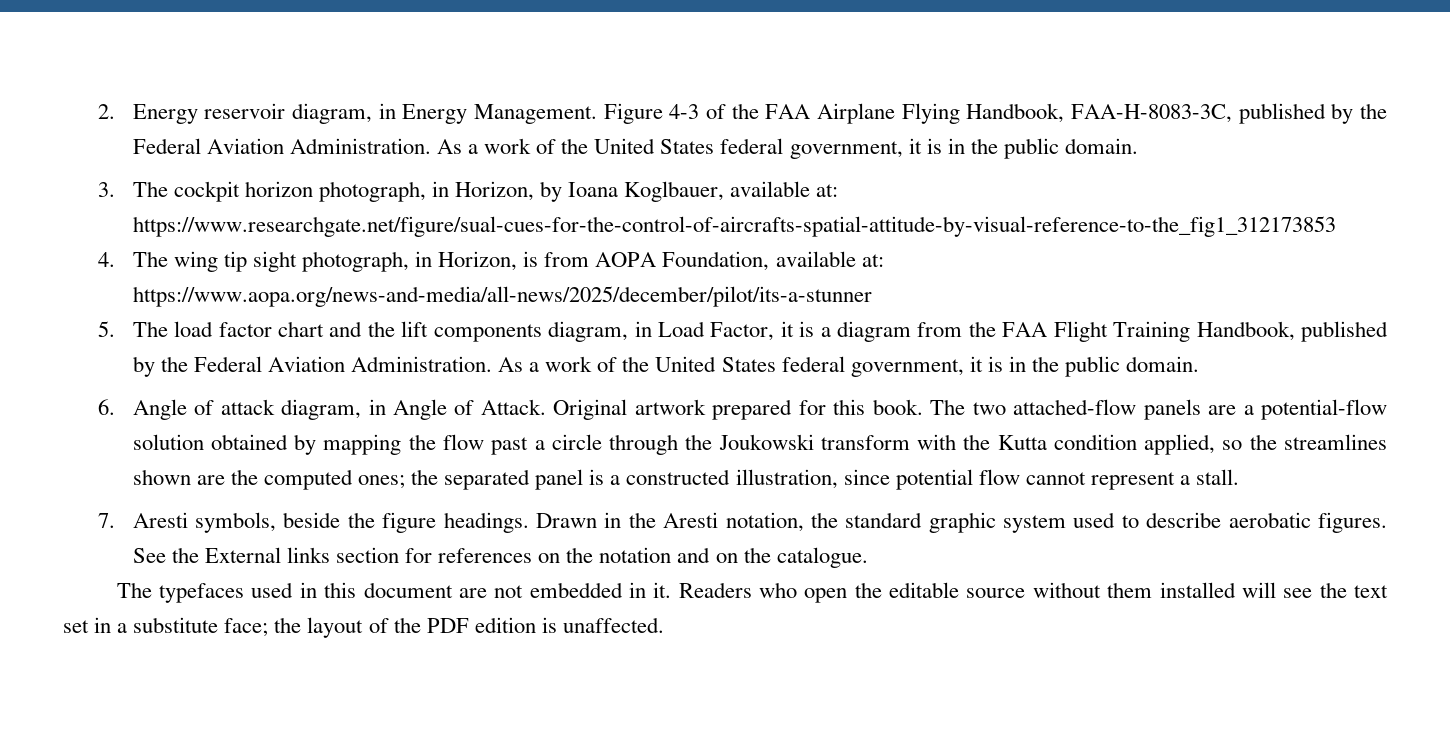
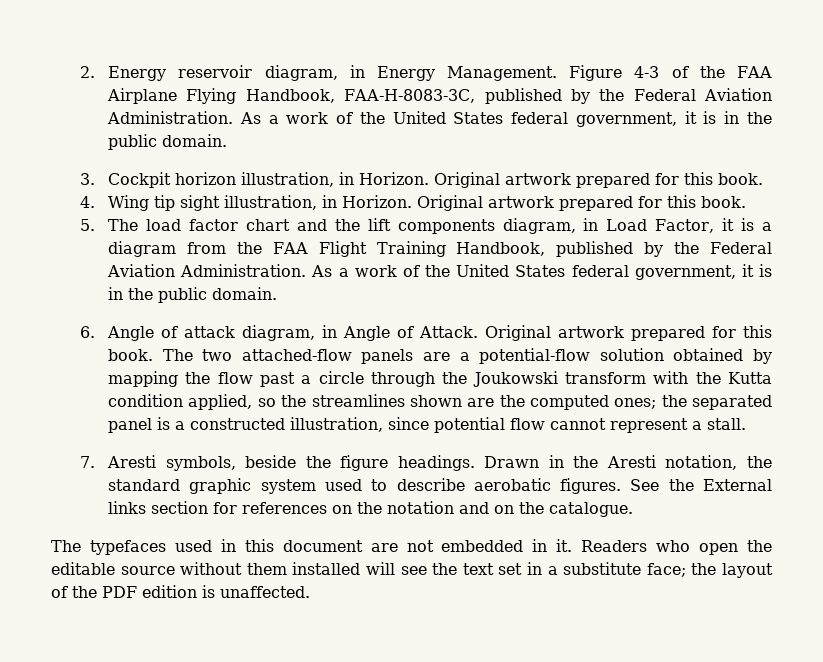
[132,181,839,202] [132,216,1336,237] [97,251,884,272] [132,286,872,307] The cockpit horizon photograph, in Horizon, by Ioana Koglbauer, available at: https://www.researchgate.net/figure/sual-cues-for-the-control-of-aircrafts-spatial-attitude-by-visual-reference-to-the_fig1_312173853 // 4. The wing tip sight photograph, in Horizon, is from AOPA Foundation, available at: https://www.aopa.org/news-and-media/all-news/2025/december/pilot/its-a-stunner -> [108,172,764,188] [79,195,747,211] Cockpit horizon illustration, in Horizon. Original artwork prepared for this book. // 4. Wing tip sight illustration, in Horizon. Original artwork prepared for this book.

